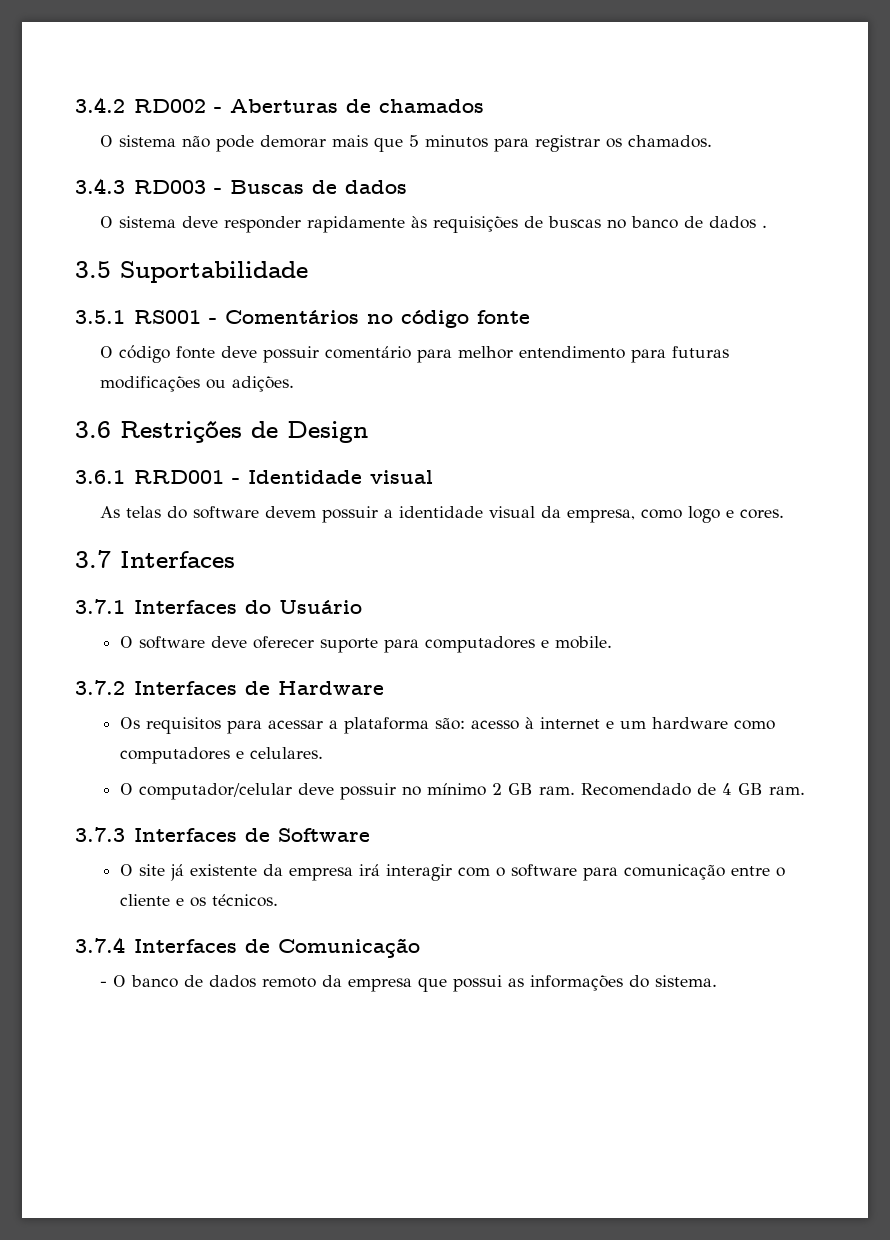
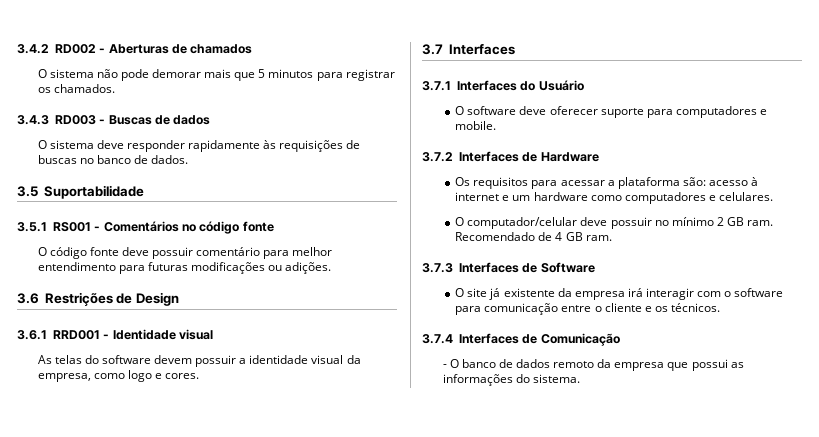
[709,216,768,229] dados . -> [150,155,188,164] dados.

